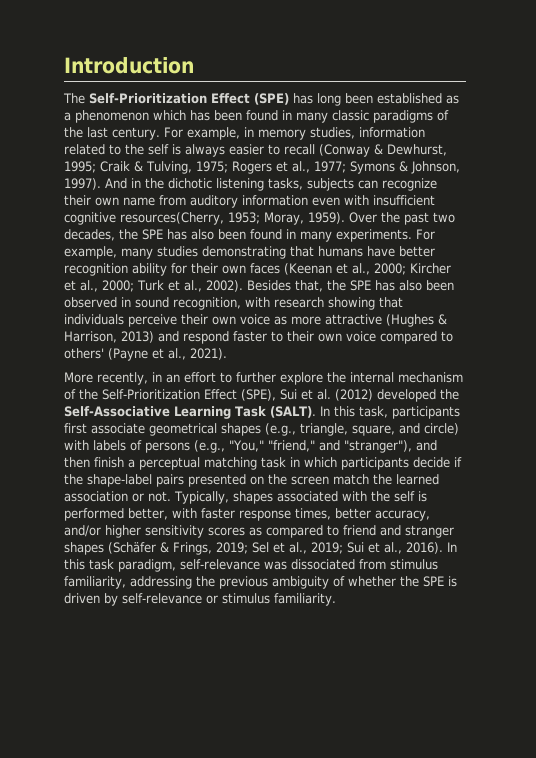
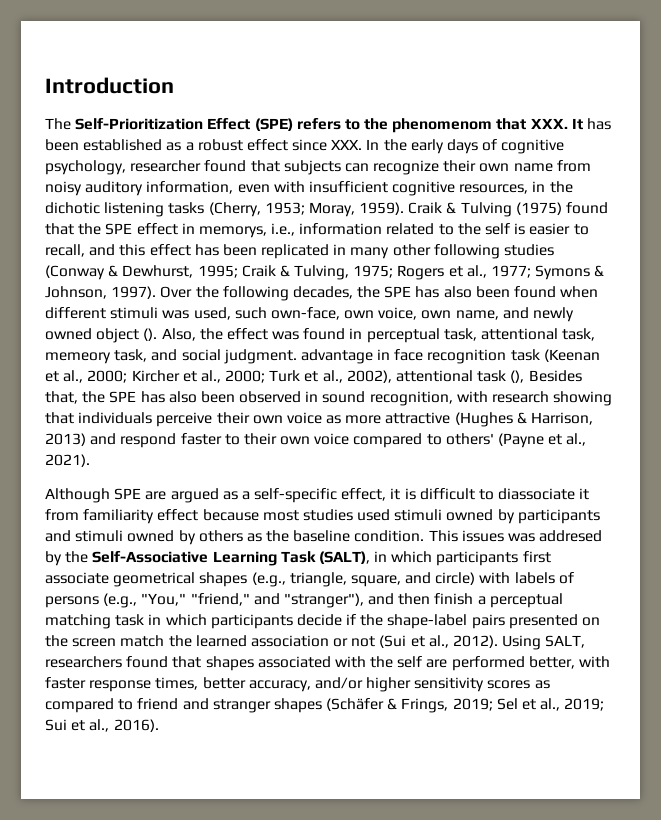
[293,93,459,106] [64,110,449,123] [64,127,355,140] has long been established as a phenomenon which has been found in many classic paradigms of the last century. For example, in memory studies, -> [296,118,612,133] [45,139,565,154] [45,160,591,175] [45,181,573,196] [45,202,609,217] [45,223,296,238] refers to the phenomenom that XXX. It has been established as a robust effect since XXX. In the early days of cognitive psychology, researcher found that subjects can recognize their own name from noisy auditory information, even with insufficient cognitive resources, in the dichotic listening tasks (Cherry, 1953; Moray, 1959). Craik & Tulving (1975) found that the SPE effect in memorys, i.e.,
[185,144,225,157] always -> (526, 229) none
[284,144,315,155] recall -> [45,244,555,259] recall, and this effect has been replicated in many other following studies
[105,178,437,191] [64,195,435,208] [64,212,455,225] And in the dichotic listening tasks, subjects can recognize their own name from auditory information even with insufficient cognitive resources(Cherry, 1953; Moray, 1959). Over the past two -> [160,286,289,301] Over the following
[286,229,435,242] [64,246,435,259] [64,263,280,276] in many experiments. For example, many studies demonstrating that humans have better recognition ability for their own faces -> [560,286,599,298] [45,307,575,322] [45,328,596,343] [45,349,540,364] when different stimuli was used, such own-face, own voice, own name, and newly owned object (). Also, the effect was found in perceptual task, attentional task, memeory task, and social judgment. advantage in face recognition task
[205,280,243,292] 2002). -> [346,370,525,383] 2002), attentional task (),
[64,372,463,385] [64,389,459,402] [64,406,388,419] More recently, in an effort to further explore the internal mechanism of the Self-Prioritization Effect (SPE), Sui et al. (2012) developed the Self-Associative Learning Task (SALT). In this task, -> [45,488,590,503] [45,509,600,524] [45,530,603,545] [45,551,433,566] Although SPE are argued as a self-specific effect, it is difficult to diassociate it from familiarity effect because most studies used stimuli owned by participants and stimuli owned by others as the baseline condition. This issues was addresed by the Self-Associative Learning Task (SALT), in which
[148,491,229,504] not. Typically, -> [351,635,586,650] [45,656,202,668] not (Sui et al., 2012). Using SALT, researchers found that
[417,491,427,502] is -> [426,659,448,668] are
[447,542,457,552] [64,559,438,572] [64,576,457,589] [64,593,336,606] In this task paradigm, self-relevance was dissociated from stimulus familiarity, addressing the previous ambiguity of whether the SPE is driven by self-relevance or stimulus familiarity. -> (159, 725) none

